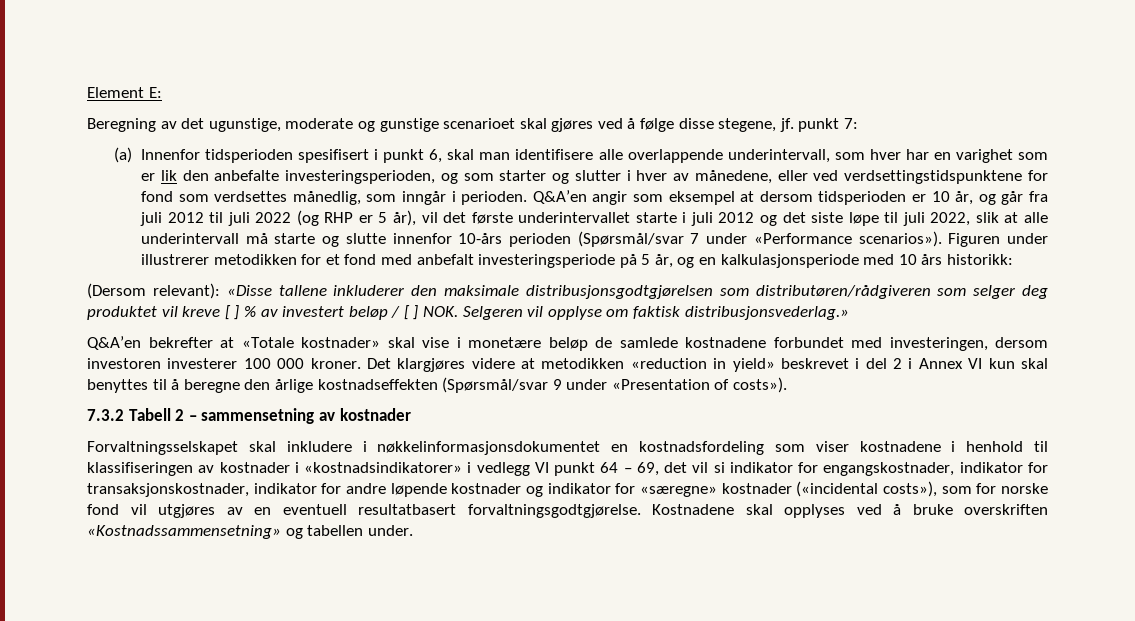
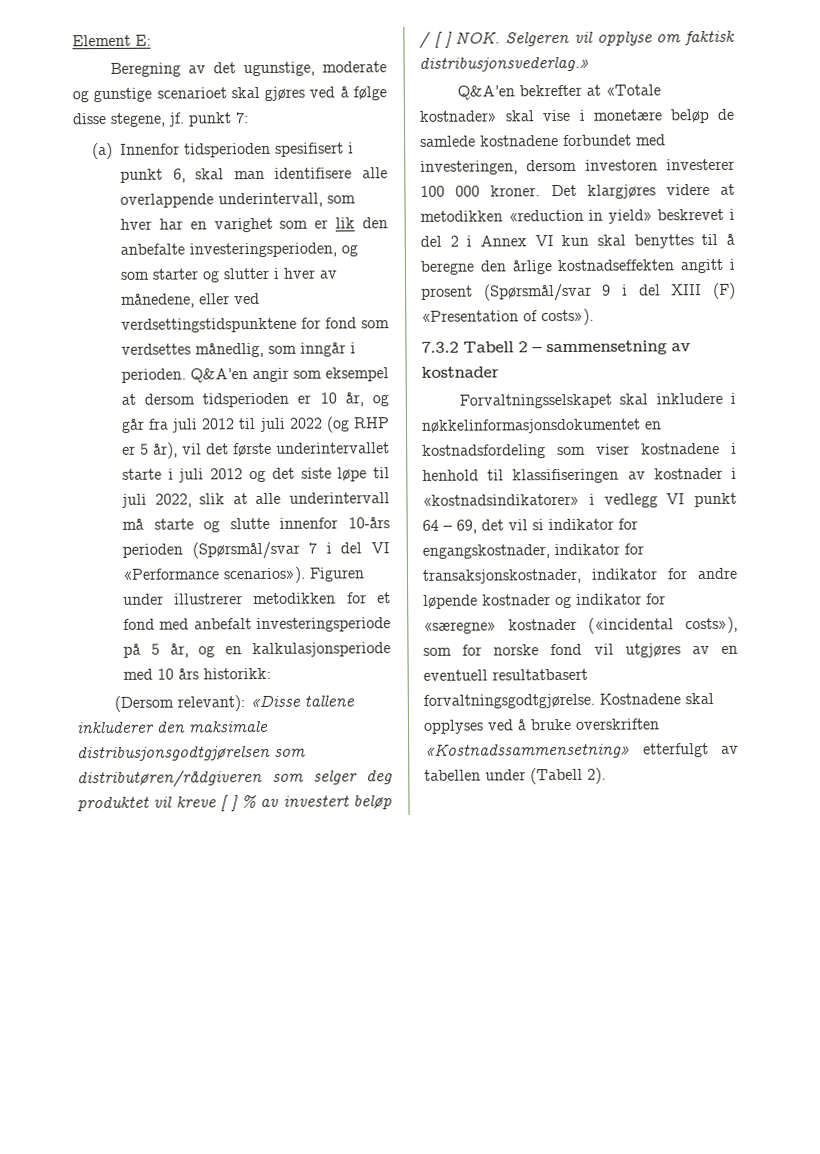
[706,233,748,244] under -> [325,542,390,554] i del VI
[442,377,608,393] (Spørsmål/svar 9 under -> [680,258,735,274] [421,282,736,302] angitt i prosent (Spørsmål/svar 9 i del XIII (F)
[285,525,413,539] og tabellen under. -> [643,743,739,758] [424,767,606,785] etterfulgt av tabellen under (Tabell 2).

